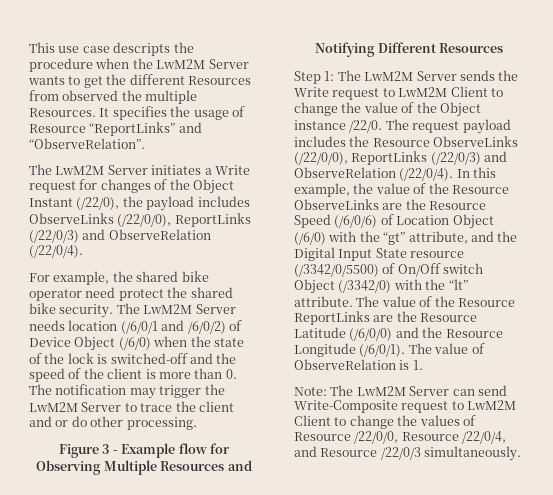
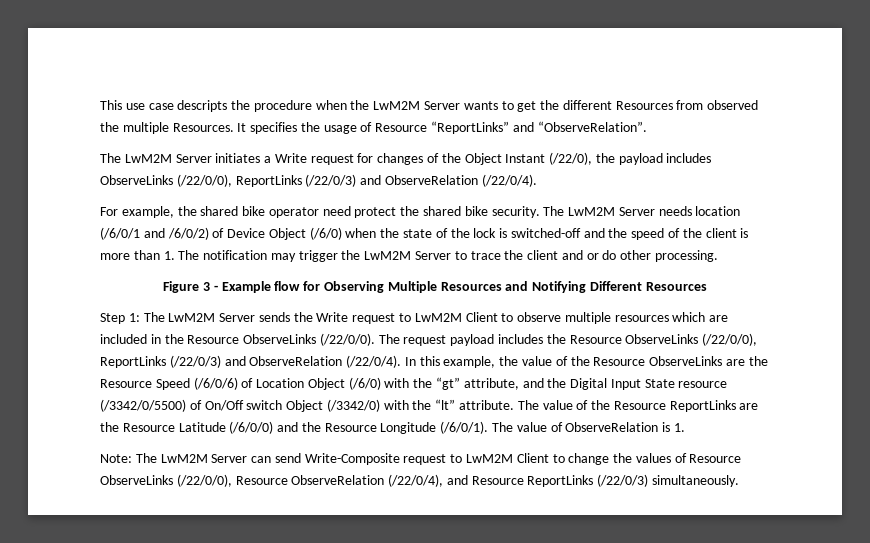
[225,369,237,379] 0. -> [163,251,175,260] 1.
[294,102,481,117] [294,120,383,133] change the value of the Object instance /22/0. -> [517,312,729,324] [100,333,375,346] observe multiple resources which are included in the Resource ObserveLinks (/22/0/0).
[354,431,507,444] [294,446,421,460] /22/0/0, Resource /22/0/4, and Resource /22/0/3 -> [100,474,649,487] ObserveLinks (/22/0/0), Resource ObserveRelation (/22/0/4), and Resource ReportLinks (/22/0/3)

